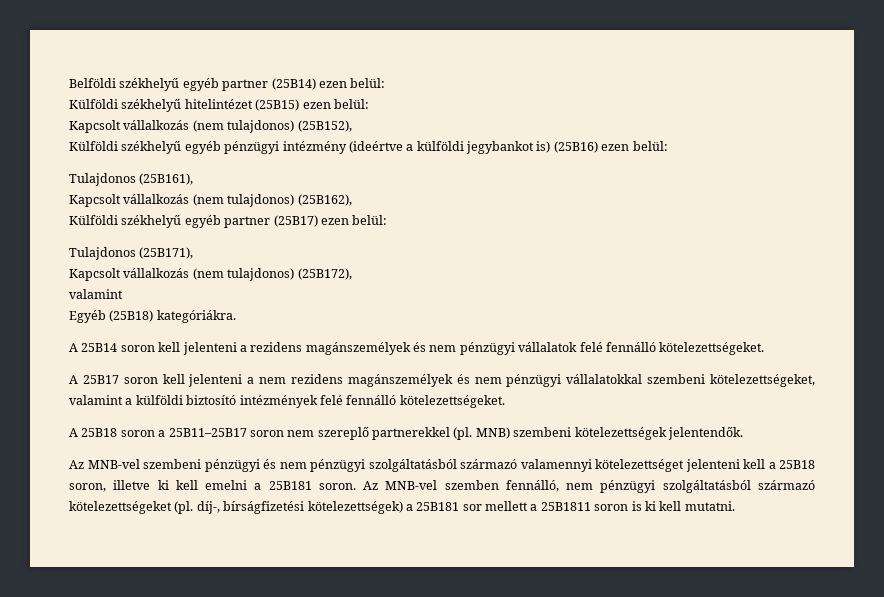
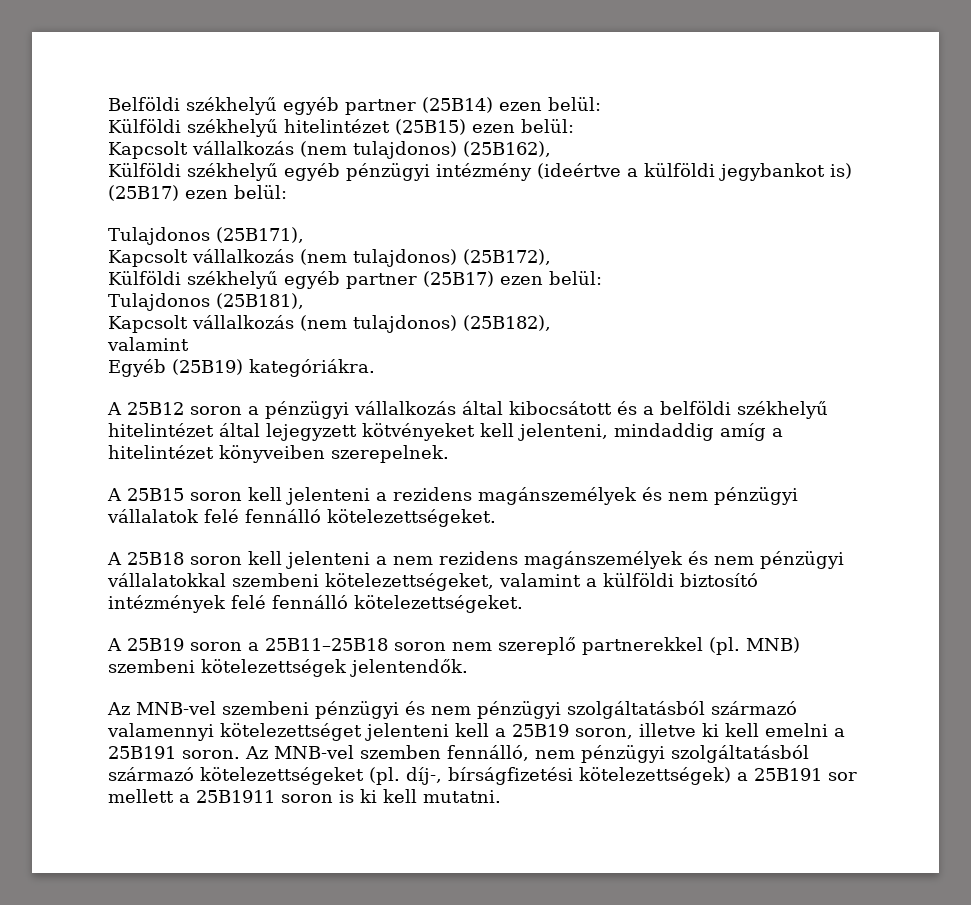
[297,120,352,132] (25B152), -> [463,141,551,157] (25B162),
[553,141,668,153] [69,173,194,186] [69,194,352,207] [69,214,271,228] (25B16) ezen belül: // Tulajdonos (25B161), // Kapcsolt vállalkozás (nem tulajdonos) (25B162), // Külföldi székhelyű egyéb partner -> (852, 171) none
(352, 274) none -> [108,271,602,289] [108,293,304,311] [108,315,551,333] // Külföldi székhelyű egyéb partner (25B17) ezen belül: // Tulajdonos (25B181), // Kapcsolt vállalkozás (nem tulajdonos) (25B182),
[109,310,154,322] (25B18) -> [172,359,243,375] (25B19)
[81,343,118,352] 25B14 -> [127,401,828,419] [108,423,783,441] [108,445,449,463] [107,488,184,501] 25B12 soron a pénzügyi vállalkozás által kibocsátott és a belföldi székhelyű hitelintézet által lejegyzett kötvényeket kell jelenteni, mindaddig amíg a hitelintézet könyveiben szerepelnek. // A 25B15
[82,375,119,384] 25B17 -> [127,552,184,565] 25B18
[81,428,247,437] 25B18 soron a 25B11–25B17 -> [127,638,388,651] 25B19 soron a 25B11–25B18
[779,460,815,469] 25B18 -> [512,724,569,737] 25B19
[268,481,312,490] 25B181 -> [108,746,176,759] 25B191
[416,502,460,511] 25B181 -> [754,768,822,781] 25B191
[540,502,591,511] 25B1811 -> [196,790,275,803] 25B1911

